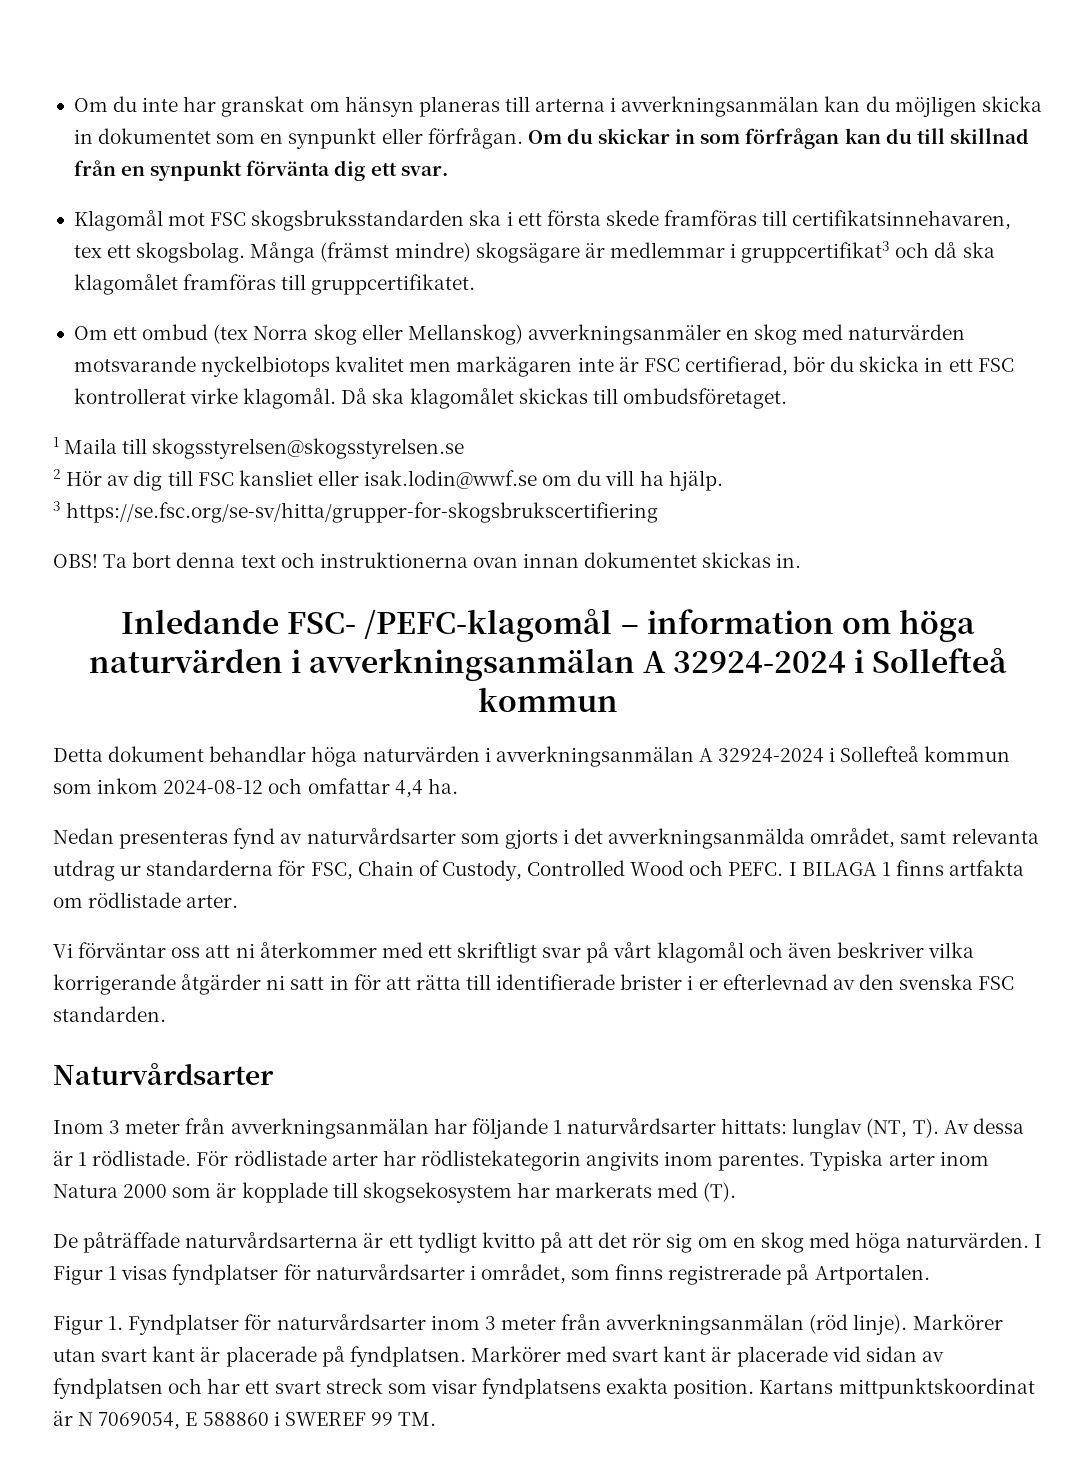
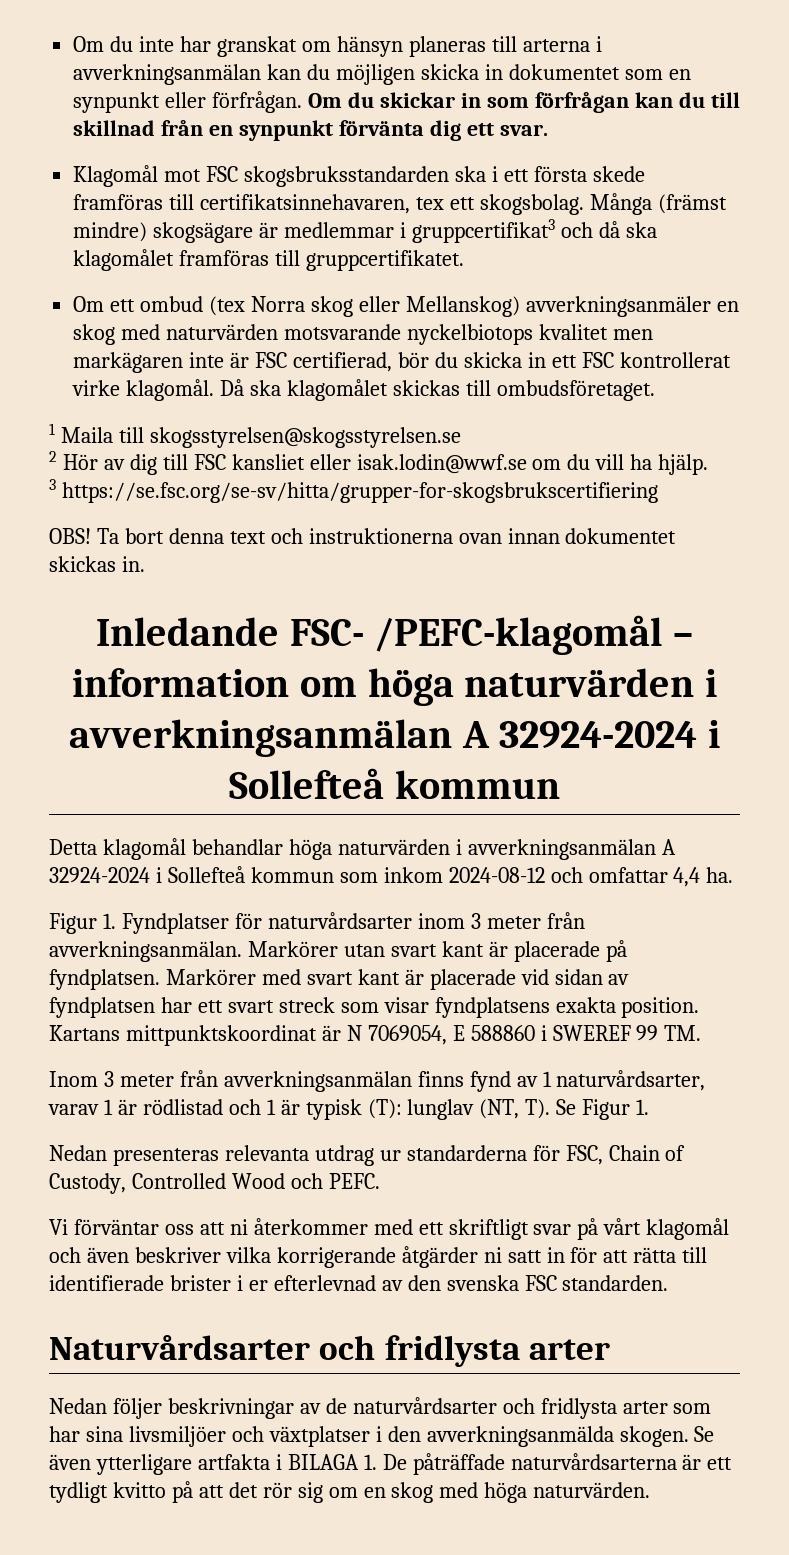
[108,746,205,762] dokument -> [102,838,186,860] klagomål
[53,828,947,849] Nedan presenteras fynd av naturvårdsarter som gjorts i det avverkningsanmälda området, samt -> [49,912,585,934] [49,940,627,962] [49,969,630,990] [49,997,700,1018] [49,1025,702,1046] [49,1070,706,1092] [48,1099,650,1120] [49,1145,219,1166] Figur 1. Fyndplatser för naturvårdsarter inom 3 meter från avverkningsanmälan. Markörer utan svart kant är placerade på fyndplatsen. Markörer med svart kant är placerade vid sidan av fyndplatsen har ett svart streck som visar fyndplatsens exakta position. Kartans mittpunktskoordinat är N 7069054, E 588860 i SWEREF 99 TM. // Inom 3 meter från avverkningsanmälan finns fynd av 1 naturvårdsarter, varav 1 är rödlistad och 1 är typisk (T): lunglav (NT, T). Se Figur 1. // Nedan presenteras
[788,860,1025,876] [53,892,239,908] I BILAGA 1 finns artfakta om rödlistade arter. -> (380, 1181) none
[53,1118,1024,1139] [53,1150,989,1171] [53,1182,737,1203] // Inom 3 meter från avverkningsanmälan har följande 1 naturvårdsarter hittats: lunglav (NT, T). Av dessa är 1 rödlistade. För rödlistade arter har rödlistekategorin angivits inom parentes. Typiska arter inom Natura 2000 som är kopplade till skogsekosystem har markerats med (T). // -> [319,1335,610,1367] [49,1397,712,1419] [49,1426,715,1447] [49,1454,377,1475] och fridlysta arter // Nedan följer beskrivningar av de naturvårdsarter och fridlysta arter som har sina livsmiljöer och växtplatser i den avverkningsanmälda skogen. Se även ytterligare artfakta i BILAGA 1.
[1034,1234,1043,1248] [53,1264,930,1285] [53,1314,1003,1335] [53,1346,944,1367] [53,1378,1035,1399] [53,1411,437,1430] I Figur 1 visas fyndplatser för naturvårdsarter i området, som finns registrerade på Artportalen. // Figur 1. Fyndplatser för naturvårdsarter inom 3 meter från avverkningsanmälan (röd linje). Markörer utan svart kant är placerade på fyndplatsen. Markörer med svart kant är placerade vid sidan av fyndplatsen och har ett svart streck som visar fyndplatsens exakta position. Kartans mittpunktskoordinat är N 7069054, E 588860 i SWEREF 99 TM. -> (651, 1490) none

